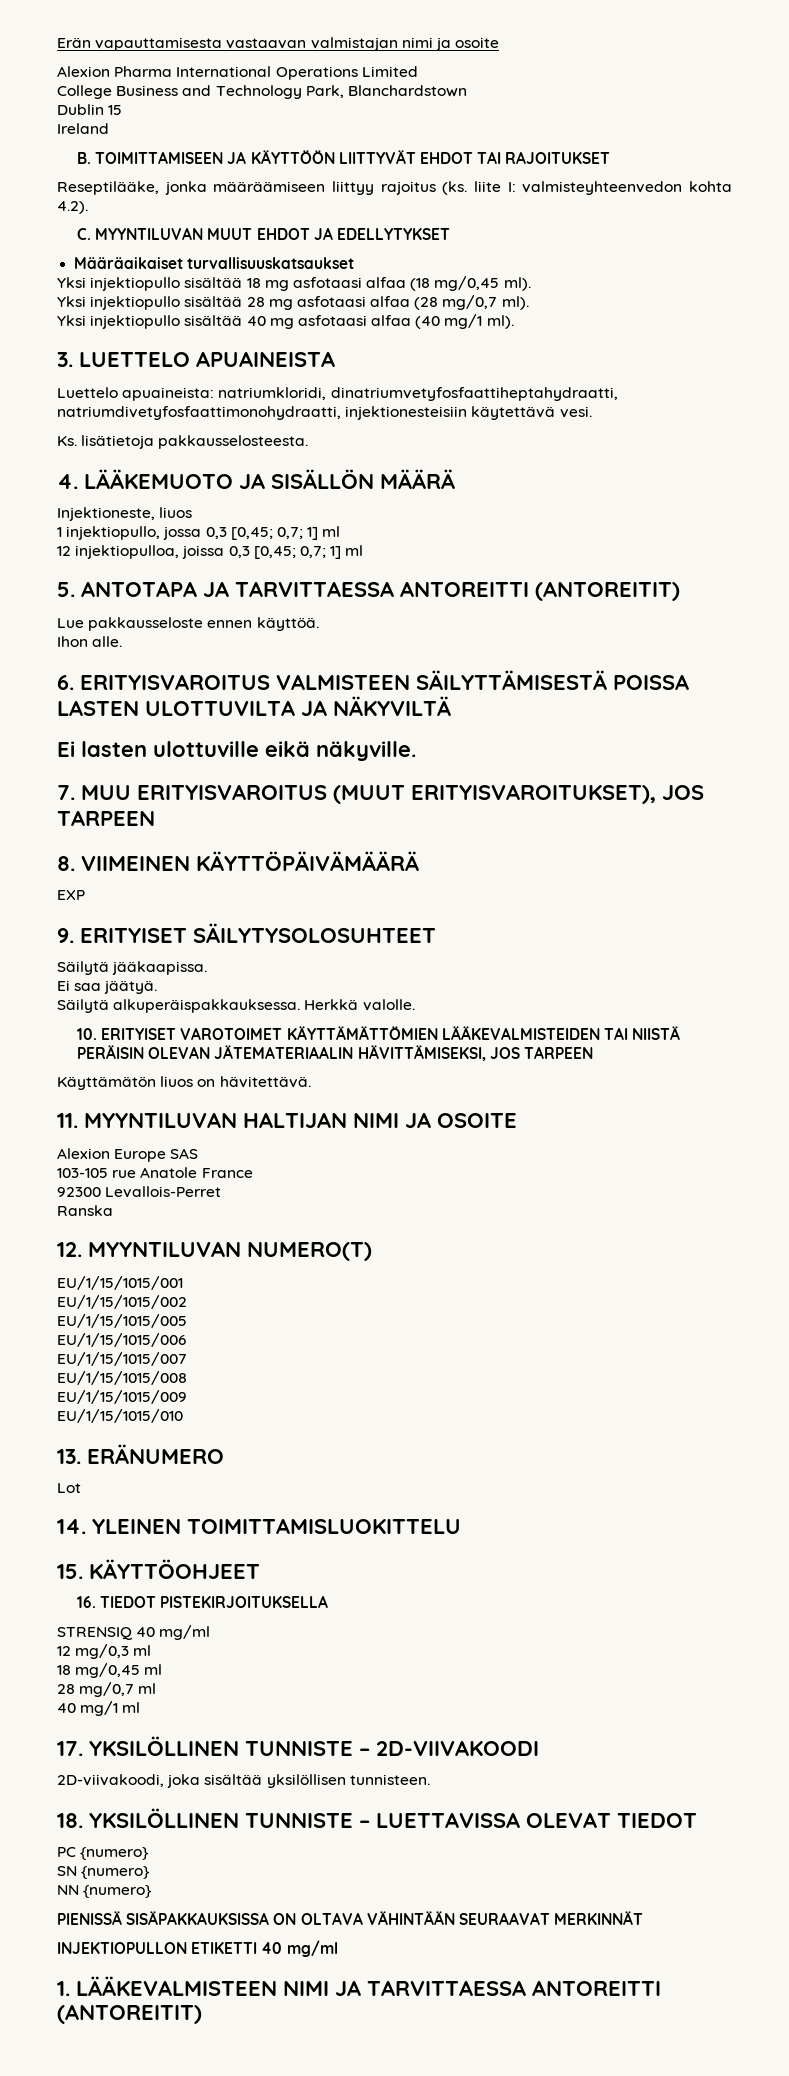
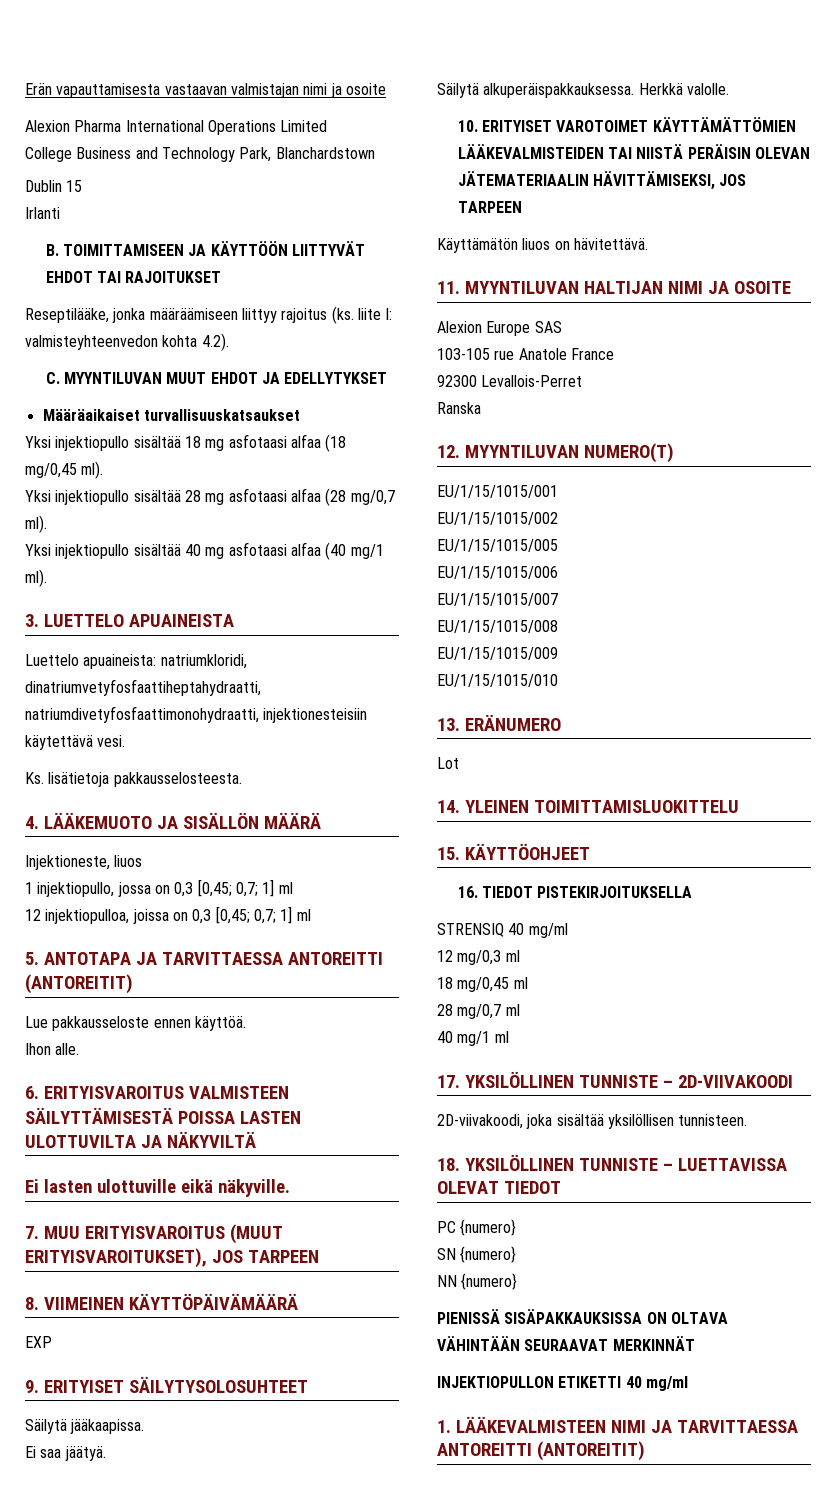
[57,123,109,134] Ireland -> [25,207,60,219] Irlanti
(202, 533) none -> [154,885,170,894] on
(225, 552) none -> [172,912,188,921] on

